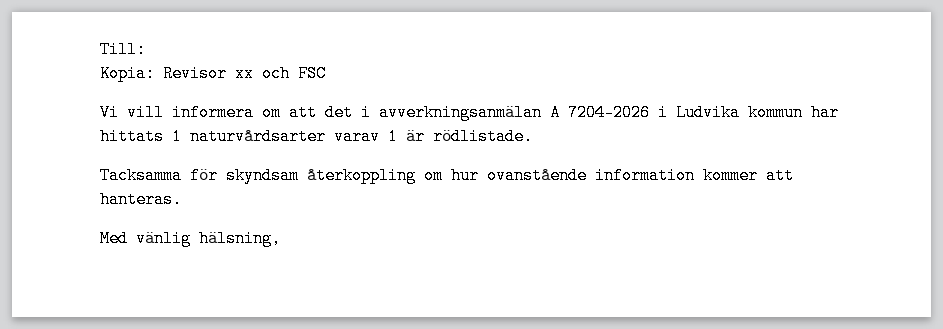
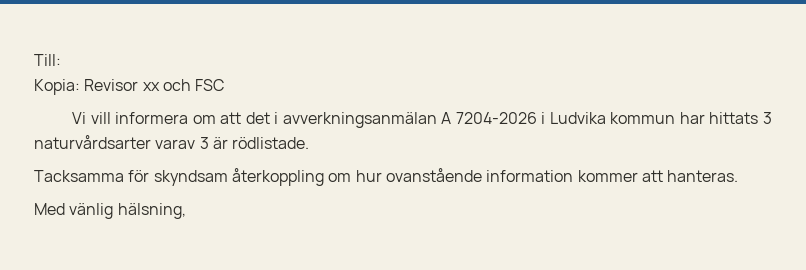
[172,128,182,145] 1 -> [762,112,772,124] 3
[388,128,398,145] 1 -> [199,137,209,149] 3

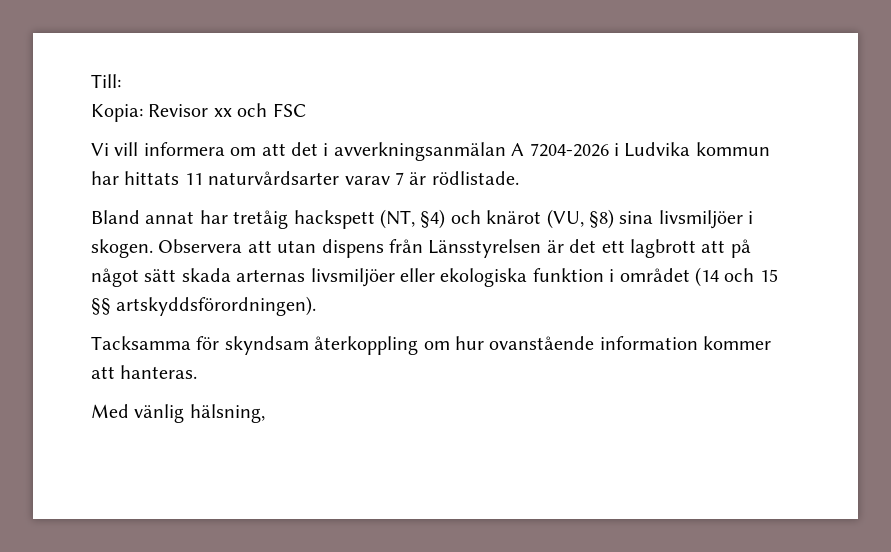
[762,112,772,124] 3 -> [184,173,203,185] 11
[199,137,209,149] 3 -> [395,172,404,185] 7
(310, 143) none -> [91,209,754,229] [91,239,751,258] [91,267,778,287] [91,296,317,316] // Bland annat har tretåig hackspett (NT, §4) och knärot (VU, §8) sina livsmiljöer i skogen. Observera att utan dispens från Länsstyrelsen är det ett lagbrott att på något sätt skada arternas livsmiljöer eller ekologiska funktion i området (14 och 15 §§ artskyddsförordningen).

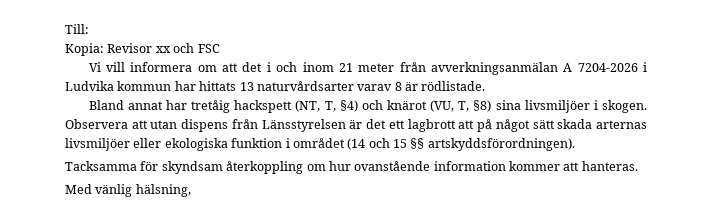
(329, 149) none -> [276,62,426,72] och inom 21 meter från
[184,173,203,185] 11 -> [239,82,254,91] 13
[395,172,404,185] 7 -> [394,82,402,91] 8
(415, 219) none -> [324,101,336,112] T,
(584, 219) none -> [458,101,470,112] T,

